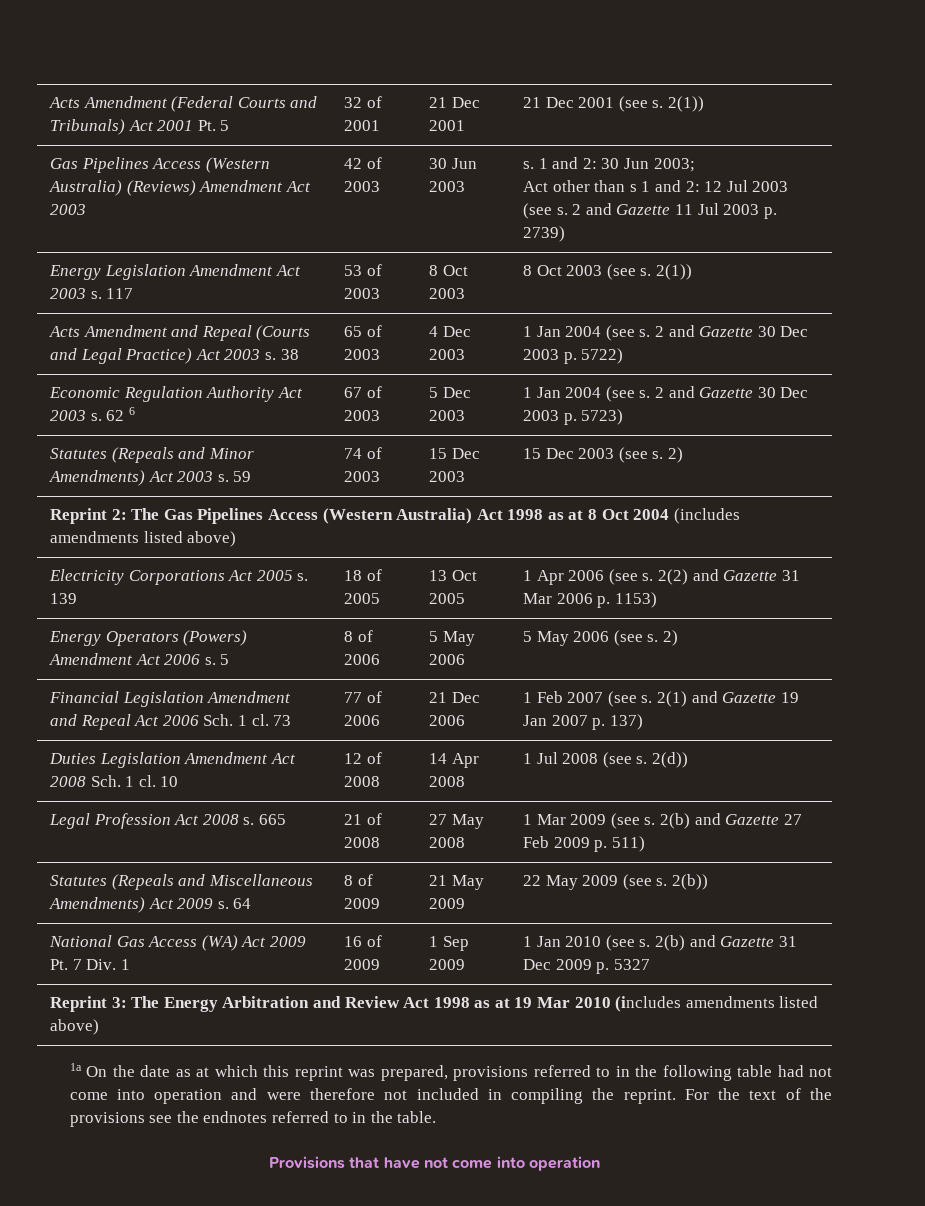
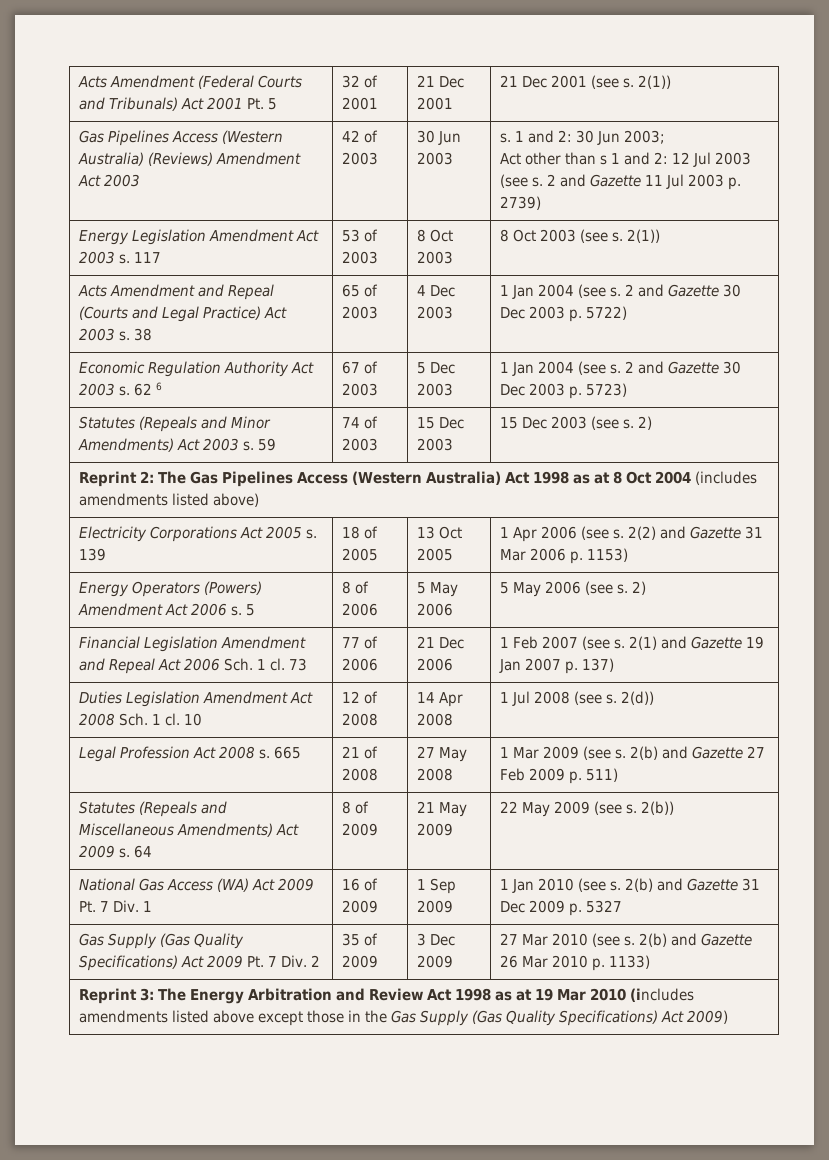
(650, 964) none -> [79,933,245,949] [79,955,321,971] [342,933,379,946] [342,955,379,968] [417,933,456,946] [417,955,454,968] [500,933,753,947] [500,955,651,971] // Gas Supply (Gas Quality Specifications) Act 2009 Pt. 7 Div. 2 | 35 of 2009 | 3 Dec 2009 | 27 Mar 2010 (see s. 2(b) and Gazette 26 Mar 2010 p. 1133)
[49,1019,99,1035] [69,1063,832,1081] [69,1088,832,1104] [69,1111,437,1127] [269,1156,600,1171] above) // 1a On the date as at which this reprint was prepared, provisions referred to in the following table had not come into operation and were therefore not included in compiling the reprint. For the text of the provisions see the endnotes referred to in the table. // Provisions that have not come into operation -> [213,1010,729,1026] above except those in the Gas Supply (Gas Quality Specifications) Act 2009)

